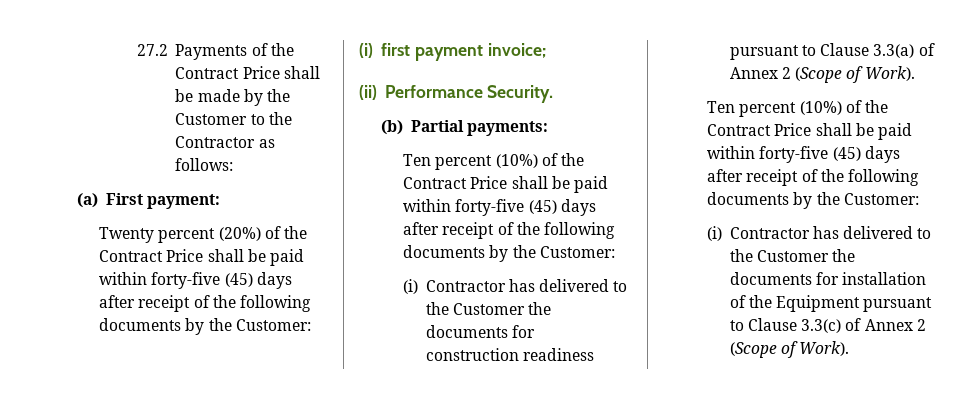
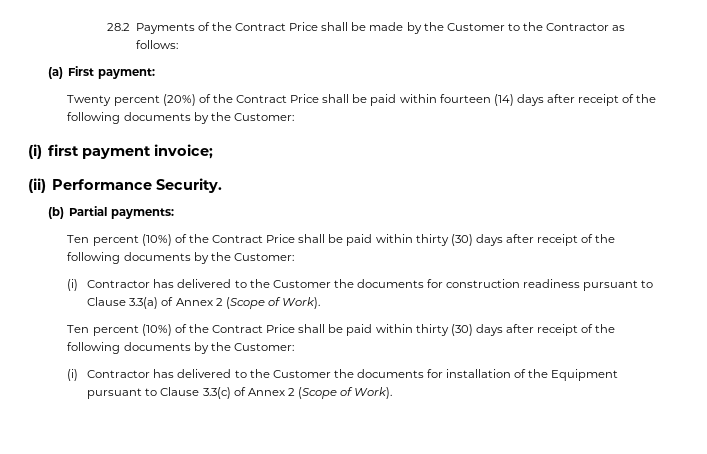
[136,44,168,56] 27.2 -> [106,23,130,31] 28.2
[151,272,253,289] forty-five (45) -> [439,94,514,106] fourteen (14)
[455,199,557,216] forty-five (45) -> [415,234,473,246] thirty (30)
[759,146,861,163] forty-five (45) -> [415,324,473,336] thirty (30)

